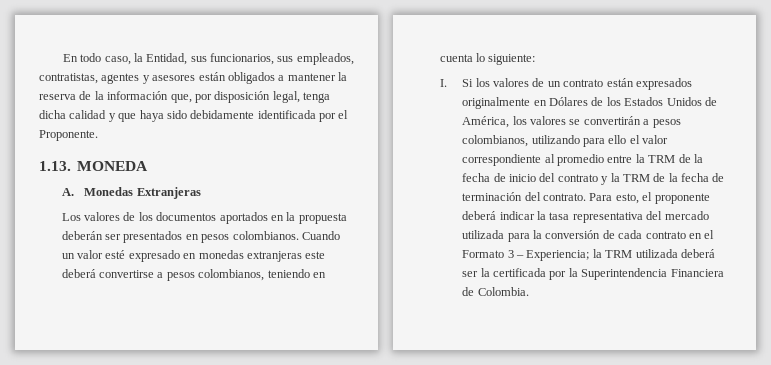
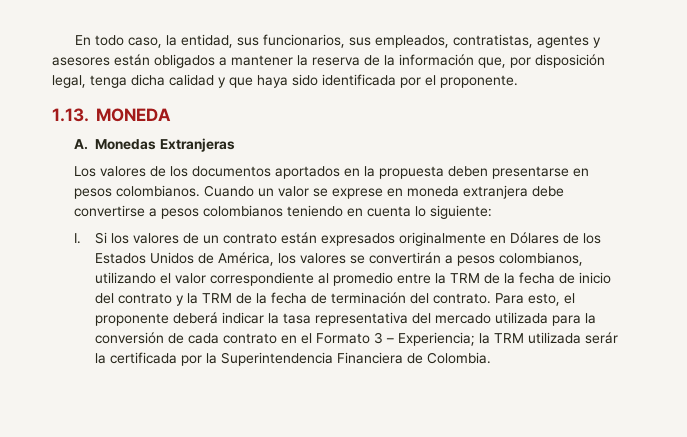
[146,53,188,65] Entidad, -> [180,34,233,48] entidad,
[190,110,255,119] debidamente -> (318, 80) none
[39,130,98,141] Proponente. -> [440,75,518,88] proponente.
[61,231,183,243] deberán ser presentados -> [447,166,569,179] deben presentarse
[105,250,326,262] [61,269,96,278] esté expresado en monedas extranjeras este deberá -> [312,185,564,199] se exprese en moneda extranjera debe
[198,269,265,281] colombianos, -> [202,205,283,217] colombianos
[583,135,627,147] para ello -> (157, 278) none
[680,249,715,258] [462,271,479,277] deberá ser -> [585,332,619,344] serár

